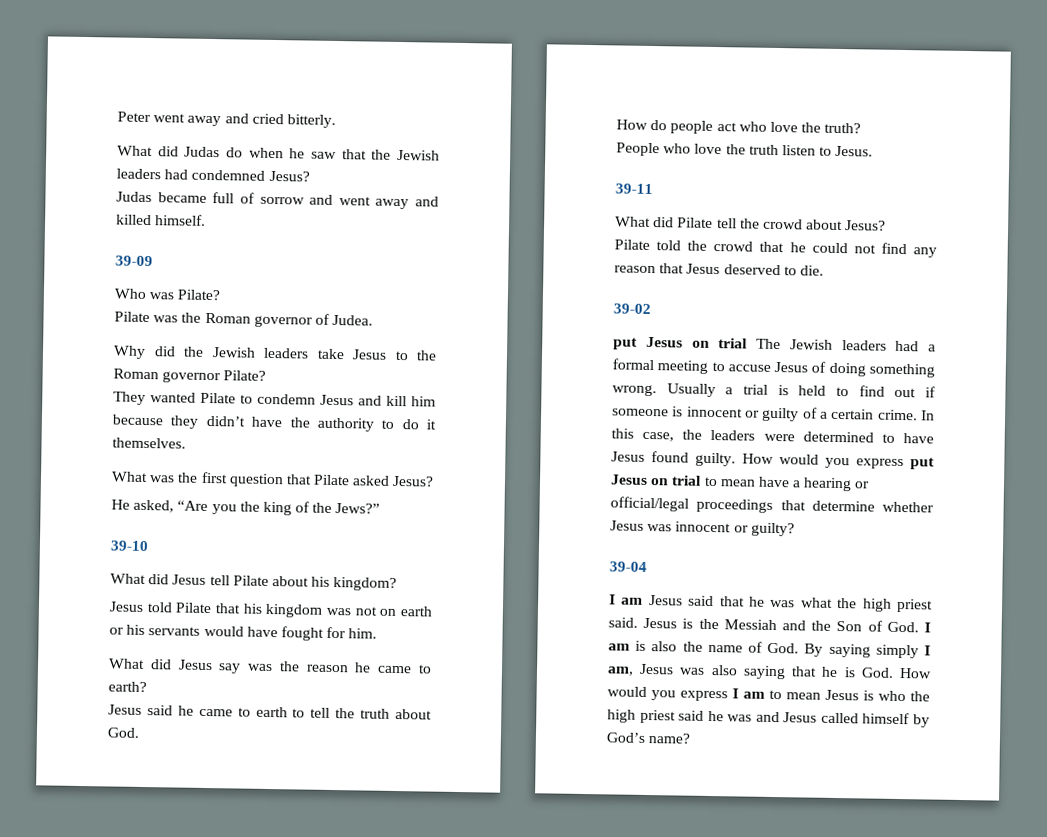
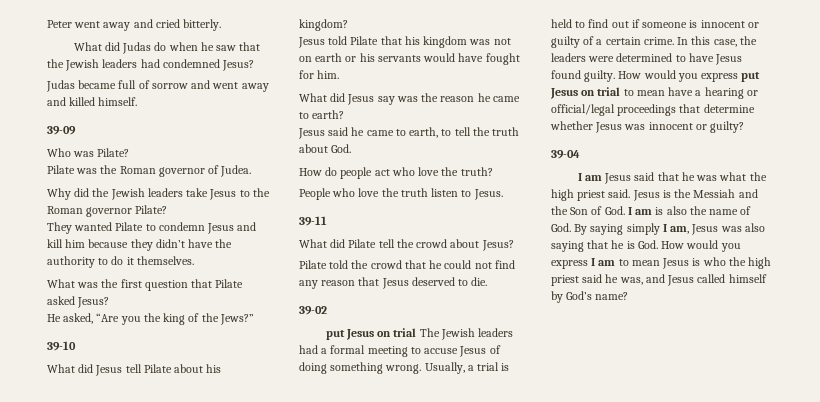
[255,706,288,718] earth -> [409,127,439,138] earth,
[666,383,716,398] Usually -> [424,362,465,374] Usually,
[727,714,753,722] was -> [619,277,643,285] was,

